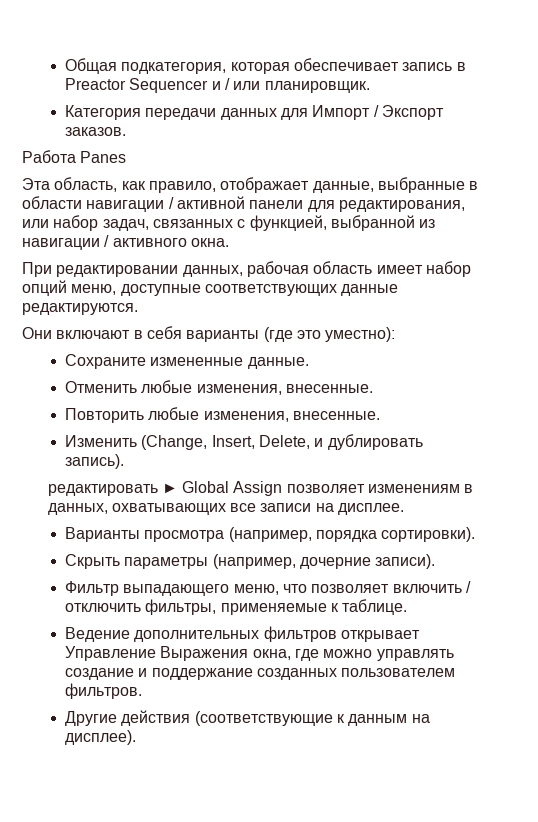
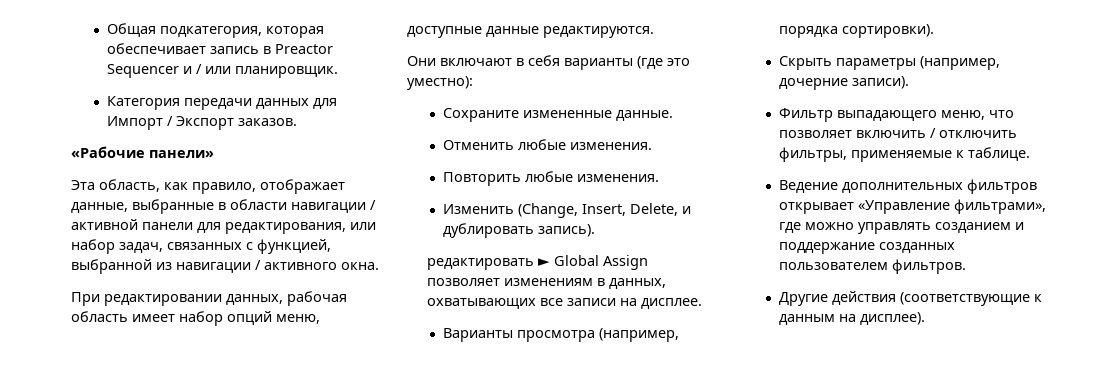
[22,150,127,163] Работа Panes -> [71,146,214,158] «Рабочие панели»
[204,284,337,296] соответствующих -> (482, 32) none
[196,384,374,395] изменения, внесенные. -> [570,142,653,150] изменения.
[203,411,381,422] изменения, внесенные. -> [577,174,660,182] изменения.
[65,646,291,661] Управление Выражения окна, -> [858,199,1047,214] «Управление фильтрами»,
[65,668,135,680] создание -> [935,222,1012,233] созданием

